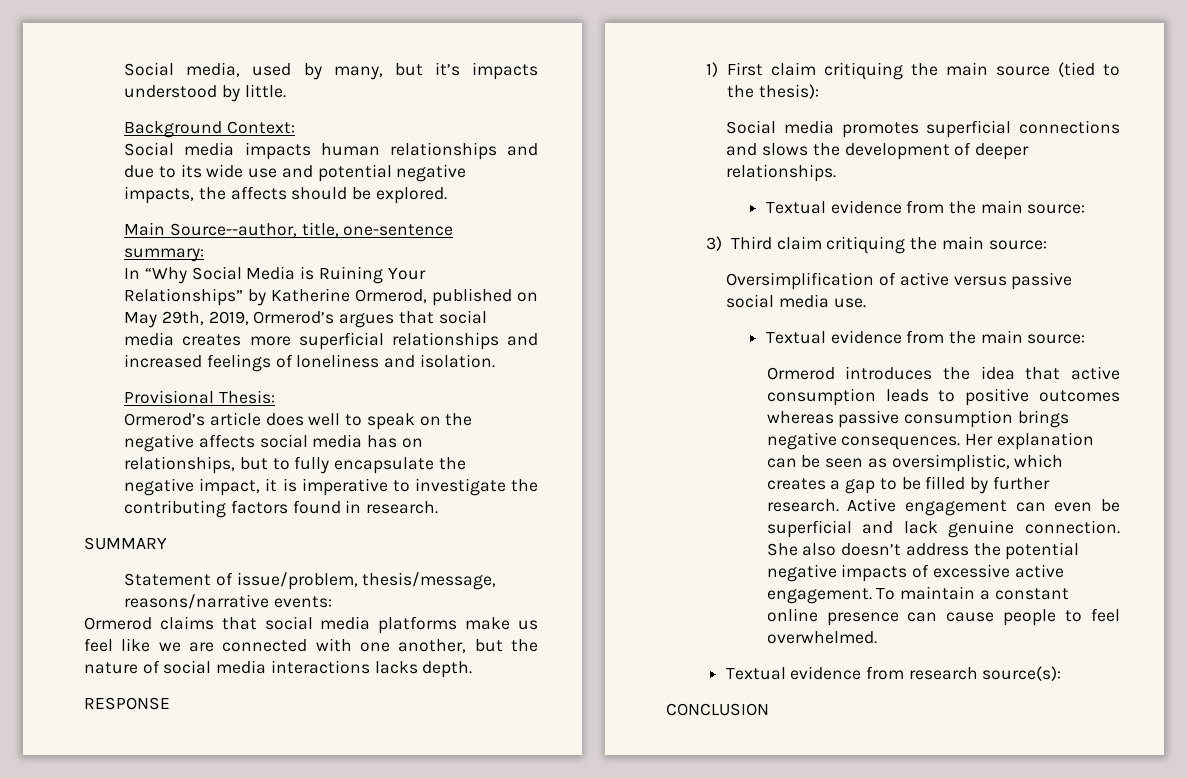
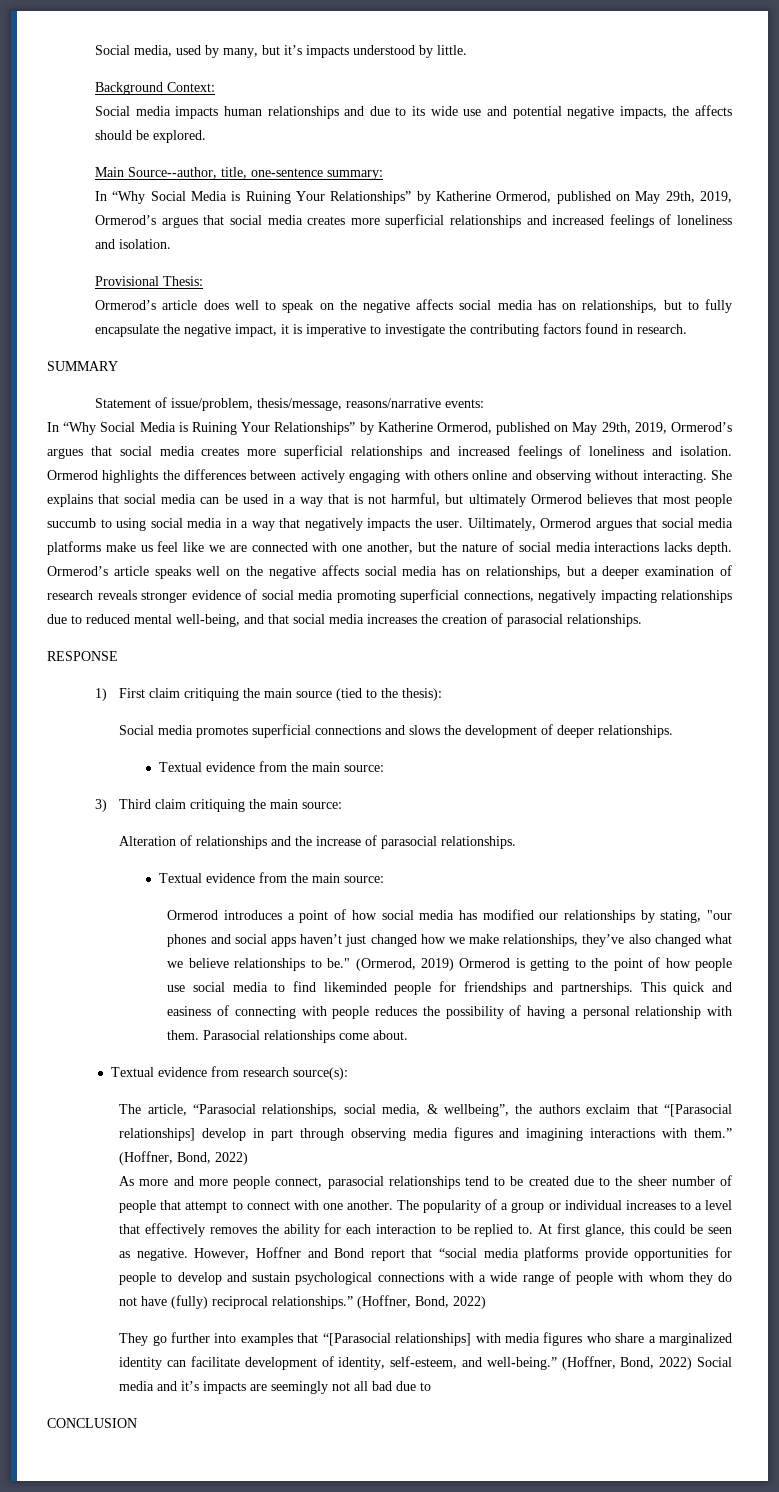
[84,616,214,630] Ormerod claims -> [47,422,732,435] [47,445,732,459] [47,469,732,483] [47,493,733,507] [47,518,632,531] In “Why Social Media is Ruining Your Relationships” by Katherine Ormerod, published on May 29th, 2019, Ormerod’s argues that social media creates more superficial relationships and increased feelings of loneliness and isolation. Ormerod highlights the differences between actively engaging with others online and observing without interacting. She explains that social media can be used in a way that is not harmful, but ultimately Ormerod believes that most people succumb to using social media in a way that negatively impacts the user. Uiltimately, Ormerod argues
(473, 669) none -> [47,565,733,579] [47,589,732,603] [47,613,642,627] Ormerod’s article speaks well on the negative affects social media has on relationships, but a deeper examination of research reveals stronger evidence of social media promoting superficial connections, negatively impacting relationships due to reduced mental well-being, and that social media increases the creation of parasocial relationships.
[726,272,1073,290] [726,294,866,308] Oversimplification of active versus passive social media use. -> [119,835,517,849] Alteration of relationships and the increase of parasocial relationships.
[942,366,1120,380] [766,388,1120,406] [766,410,1069,428] [766,432,1094,450] [766,454,1064,472] [766,476,1050,494] [766,498,1120,516] [766,520,1120,538] [766,542,1080,560] [766,564,1064,582] [766,586,1069,604] [766,608,1120,626] [766,631,877,644] the idea that active consumption leads to positive outcomes whereas passive consumption brings negative consequences. Her explanation can be seen as oversimplistic, which creates a gap to be filled by further research. Active engagement can even be superficial and lack genuine connection. She also doesn’t address the potential negative impacts of excessive active engagement. To maintain a constant online presence can cause people to feel overwhelmed. -> [287,909,732,923] [167,934,732,947] [167,957,732,971] [167,981,732,995] [167,1005,732,1019] [167,1030,409,1043] a point of how social media has modified our relationships by stating, "our phones and social apps haven’t just changed how we make relationships, they’ve also changed what we believe relationships to be." (Ormerod, 2019) Ormerod is getting to the point of how people use social media to find likeminded people for friendships and partnerships. This quick and easiness of connecting with people reduces the possibility of having a personal relationship with them. Parasocial relationships come about.
(1062, 673) none -> [119,1104,732,1117] [119,1127,732,1141] [119,1151,249,1165] [119,1175,733,1189] [119,1199,732,1213] [119,1223,732,1237] [119,1247,732,1261] [119,1271,733,1285] [119,1295,487,1309] [119,1332,733,1346] [119,1356,733,1370] [119,1381,432,1394] // The article, “Parasocial relationships, social media, & wellbeing”, the authors exclaim that “[Parasocial relationships] develop in part through observing media figures and imagining interactions with them.” (Hoffner, Bond, 2022) // As more and more people connect, parasocial relationships tend to be created due to the sheer number of people that attempt to connect with one another. The popularity of a group or individual increases to a level that effectively removes the ability for each interaction to be replied to. At first glance, this could be seen as negative. However, Hoffner and Bond report that “social media platforms provide opportunities for people to develop and sustain psychological connections with a wide range of people with whom they do not have (fully) reciprocal relationships.” (Hoffner, Bond, 2022) // They go further into examples that “[Parasocial relationships] with media figures who share a marginalized identity can facilitate development of identity, self-esteem, and well-being.” (Hoffner, Bond, 2022) Social media and it’s impacts are seemingly not all bad due to

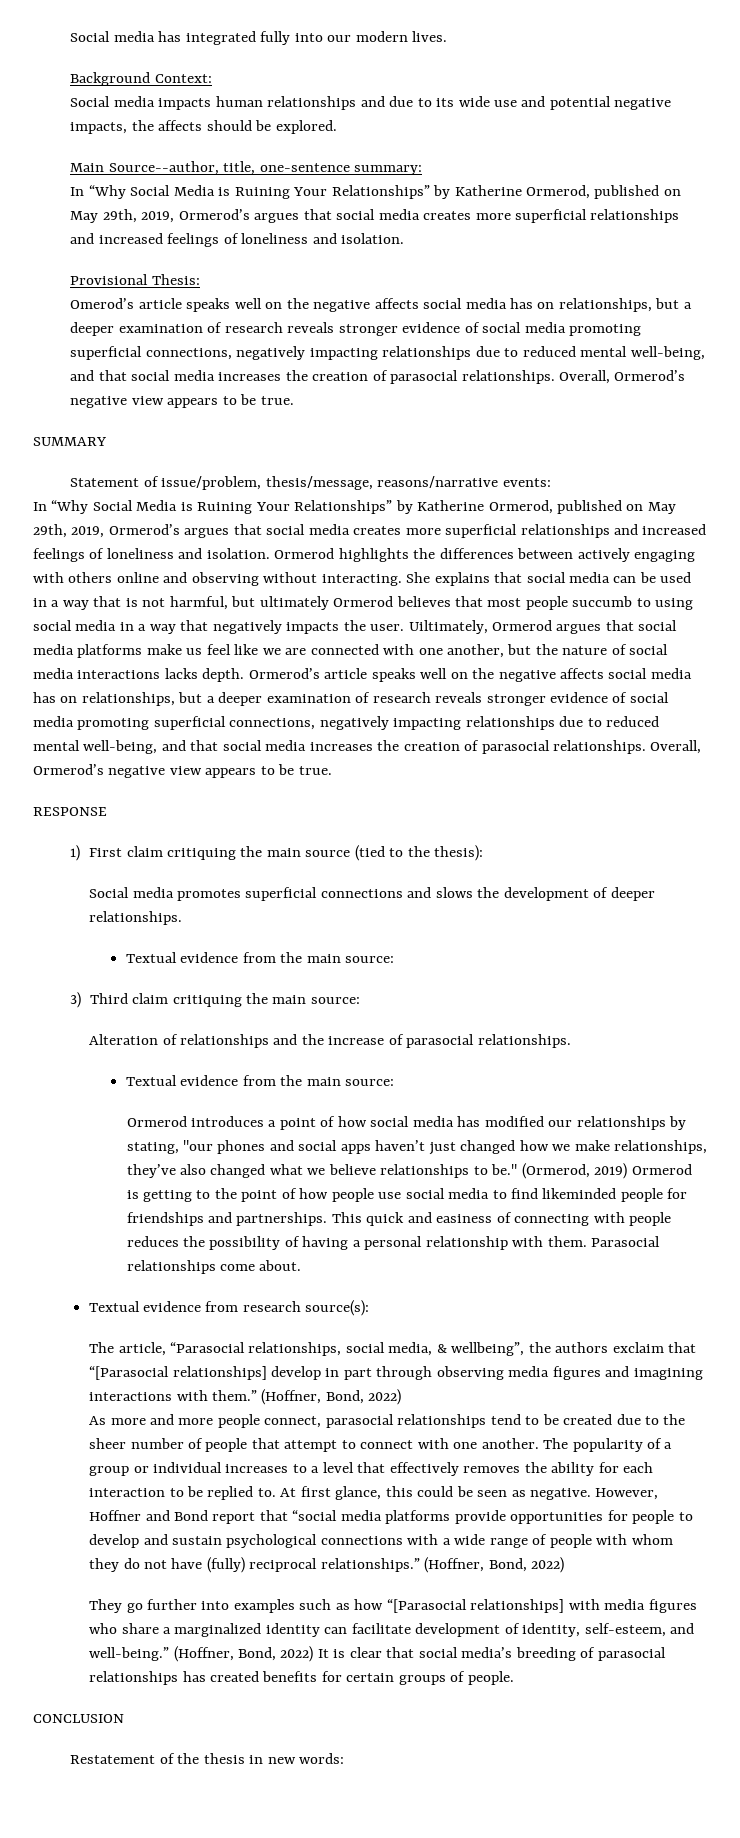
[95,45,468,58] Social media, used by many, but it’s impacts understood by little. -> [70,31,448,45] Social media has integrated fully into our modern lives.
[95,300,314,313] Ormerod’s article does well to speak -> [70,298,262,312] Omerod’s article speaks well
[687,299,733,313] [95,323,688,337] to fully encapsulate the negative impact, it is imperative to investigate the contributing factors found in research. -> [683,302,692,309] [70,322,641,336] [70,346,705,360] [70,370,686,384] [70,394,294,408] a deeper examination of research reveals stronger evidence of social media promoting superficial connections, negatively impacting relationships due to reduced mental well-being, and that social media increases the creation of parasocial relationships. Overall, Ormerod’s negative view appears to be true.
(642, 620) none -> [650,740,702,754] [33,764,332,778] Overall, Ormerod’s negative view appears to be true.
[297,1333,319,1343] that -> [299,1599,384,1610] such as how
[697,1357,733,1367] [119,1381,432,1394] [47,1418,137,1428] Social media and it’s impacts are seemingly not all bad due to // CONCLUSION -> [317,1647,666,1661] [89,1671,514,1685] [33,1714,124,1723] [70,1753,345,1764] It is clear that social media’s breeding of parasocial relationships has created benefits for certain groups of people. // CONCLUSION // Restatement of the thesis in new words:

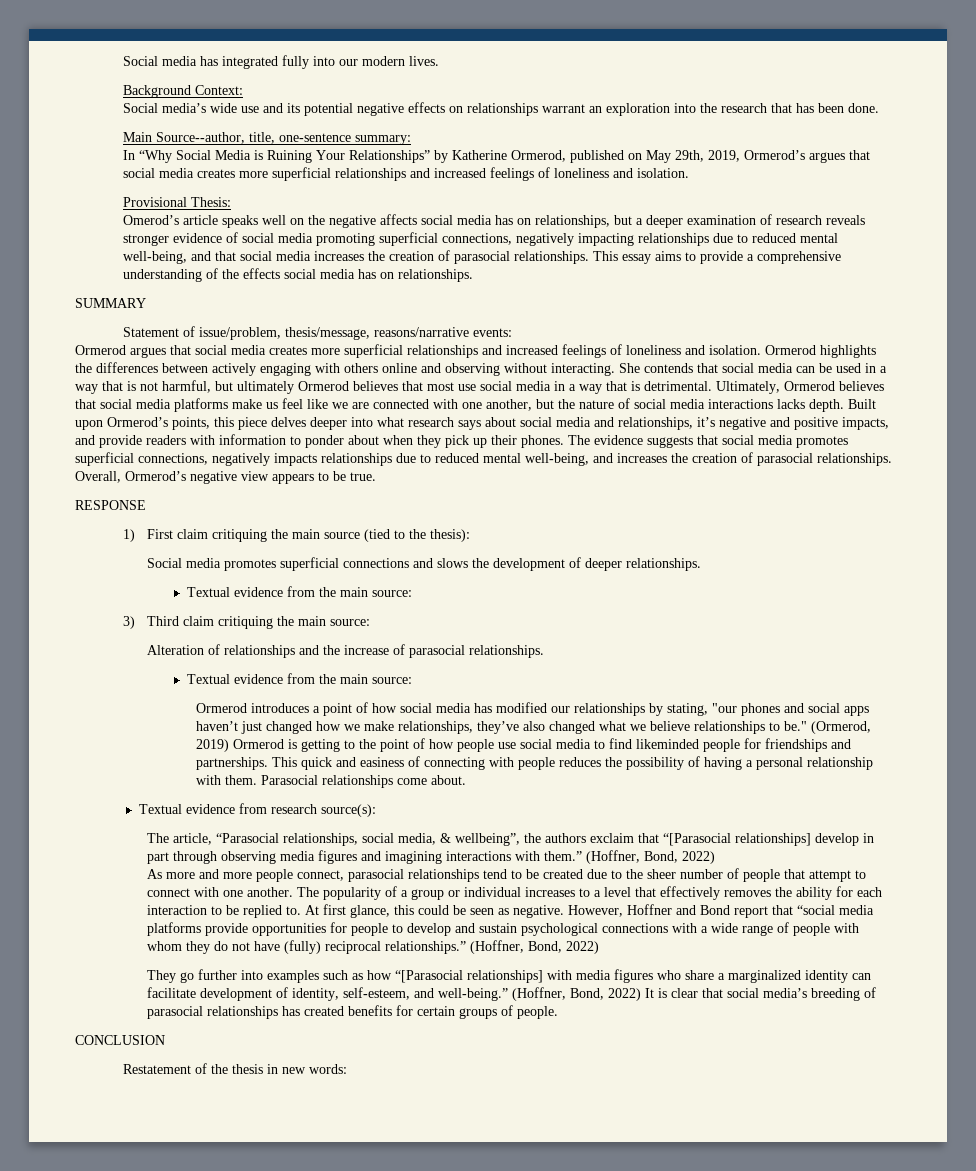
[113,96,455,110] media impacts human relationships and due to its -> [162,103,207,113] media’s
(546, 101) none -> [287,103,301,113] its
[70,120,337,134] impacts, the affects should be explored. -> [408,102,880,116] effects on relationships warrant an exploration into the research that has been done.
[558,370,686,384] [70,394,294,408] Overall, Ormerod’s negative view appears to be true. -> [593,251,842,264] [123,268,474,282] This essay aims to provide a comprehensive understanding of the effects social media has on relationships.
[33,500,676,514] [33,524,180,538] In “Why Social Media is Ruining Your Relationships” by Katherine Ormerod, published on May 29th, 2019, Ormerod’s -> [75,345,126,355] Ormerod
[434,572,490,586] explains -> [644,363,693,373] contends
[525,596,694,610] people succumb to using -> [458,384,476,391] use
[212,620,602,634] negatively impacts the user. Uiltimately, Ormerod argues -> [631,381,884,394] is detrimental. Ultimately, Ormerod believes
[248,668,692,682] [33,692,669,706] [33,716,660,730] [33,740,307,754] Ormerod’s article speaks well on the negative affects social media has on relationships, but a deeper examination of research reveals stronger evidence of social media promoting superficial connections, negatively impacting relationships due to reduced mental well-being, and that social media -> [848,399,876,409] [75,417,889,430] [75,434,848,448] [75,452,613,466] Built upon Ormerod’s points, this piece delves deeper into what research says about social media and relationships, it’s negative and positive impacts, and provide readers with information to ponder about when they pick up their phones. The evidence suggests that social media promotes superficial connections, negatively impacts relationships due to reduced mental well-being, and

